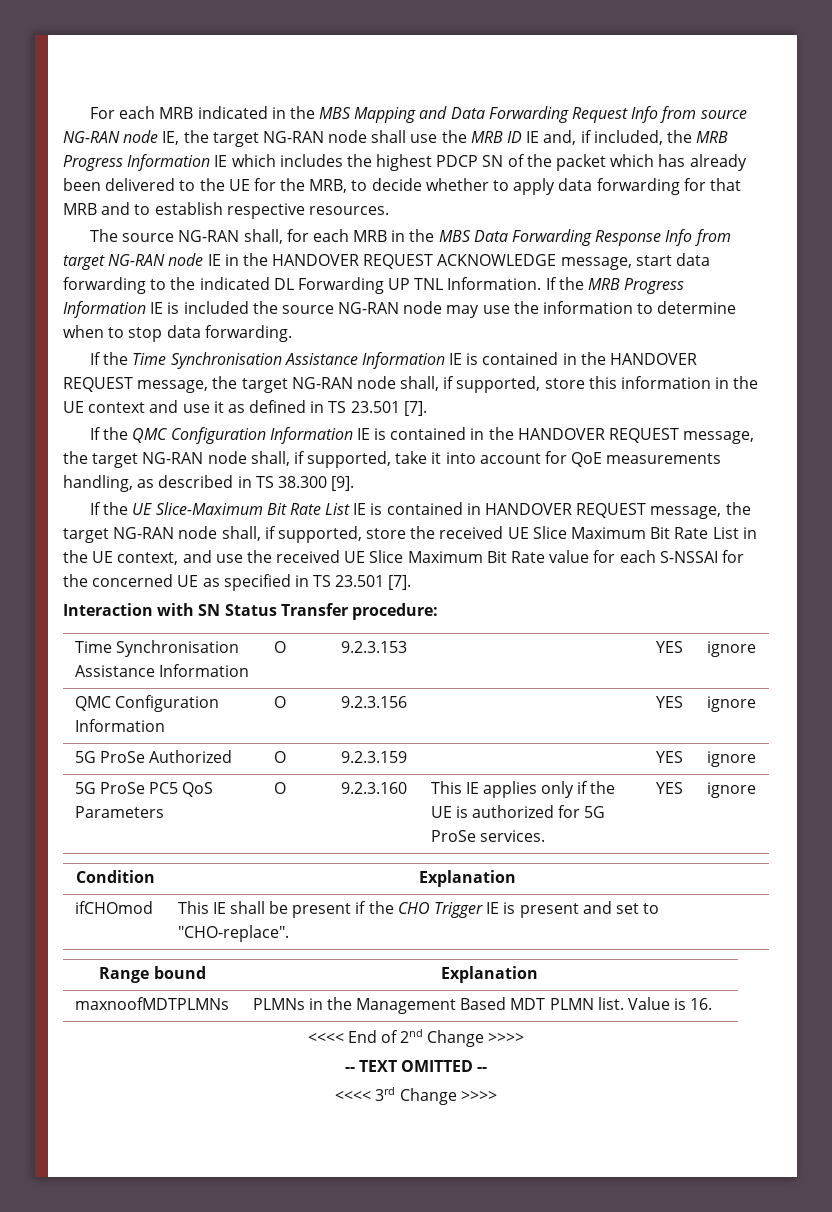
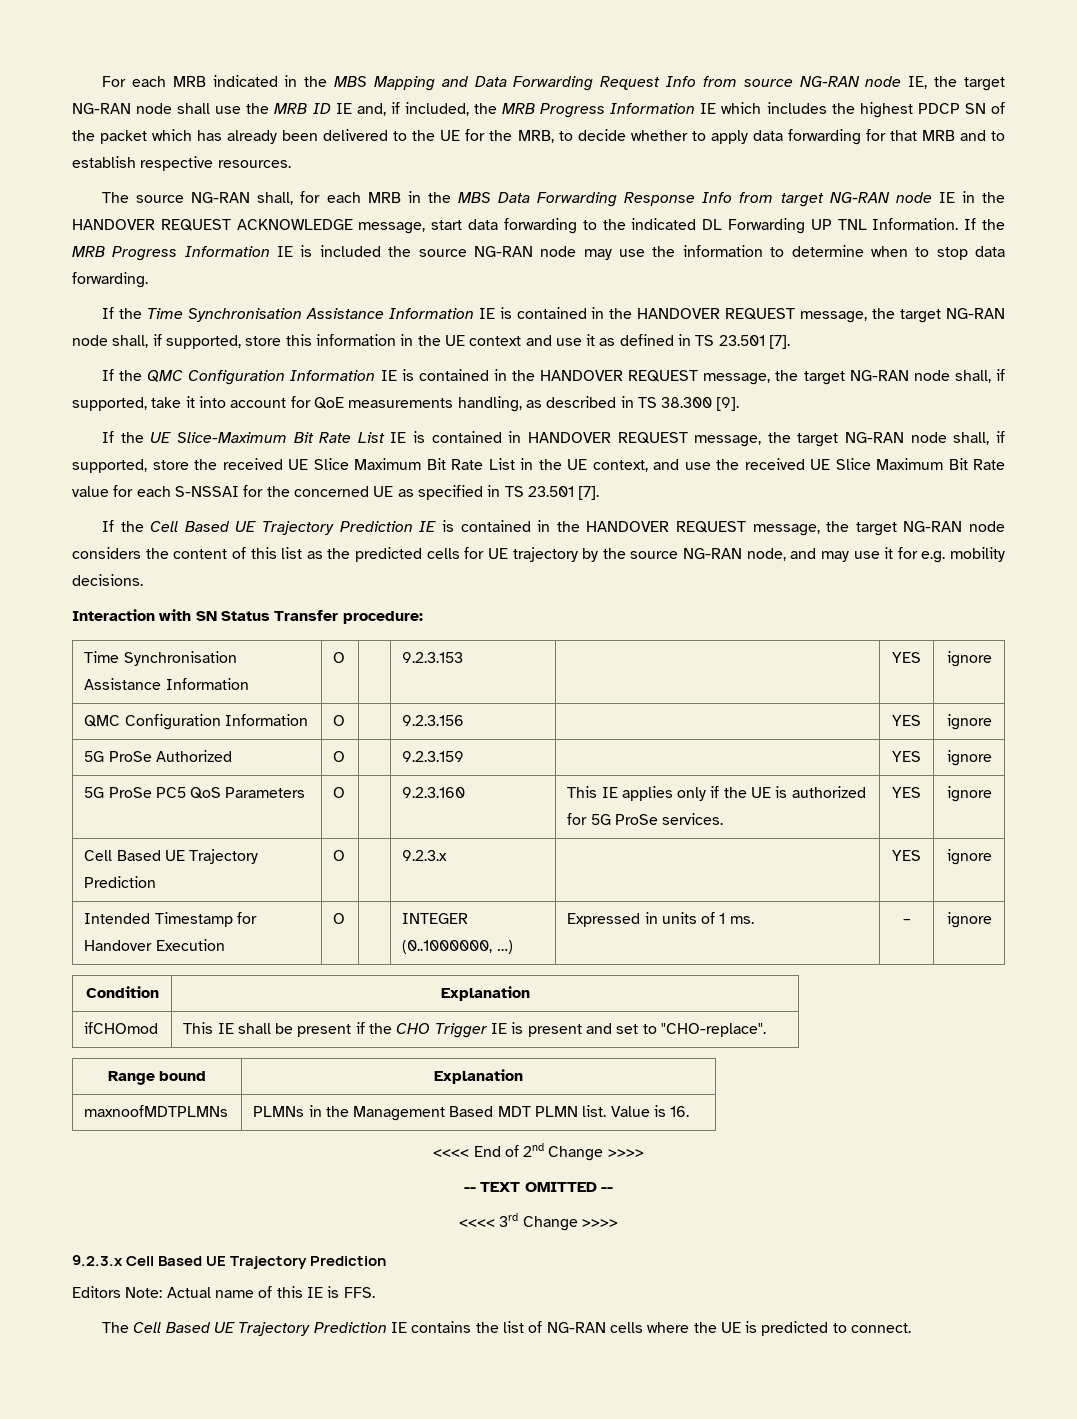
(412, 582) none -> [102,520,1006,536] [72,547,1005,563] [72,574,143,586] // If the Cell Based UE Trajectory Prediction IE is contained in the HANDOVER REQUEST message, the target NG-RAN node considers the content of this list as the predicted cells for UE trajectory by the source NG-RAN node, and may use it for e.g. mobility decisions.
(756, 790) none -> [84,849,259,864] [84,876,157,888] [333,850,346,861] [402,850,448,861] [892,850,921,861] [946,849,992,865] [84,912,257,927] [84,939,225,951] [333,913,346,924] [402,913,469,924] [402,940,513,954] [567,912,754,927] [902,919,911,924] [946,912,992,928] // Cell Based UE Trajectory Prediction | O | | 9.2.3.x | | YES | ignore // Intended Timestamp for Handover Execution | O | | INTEGER (0..1000000, …) | Expressed in units of 1 ms. | – | ignore
(497, 1096) none -> [72,1255,387,1269] [72,1286,375,1298] [102,1321,912,1336] // 9.2.3.x Cell Based UE Trajectory Prediction // Editors Note: Actual name of this IE is FFS. // The Cell Based UE Trajectory Prediction IE contains the list of NG-RAN cells where the UE is predicted to connect.

